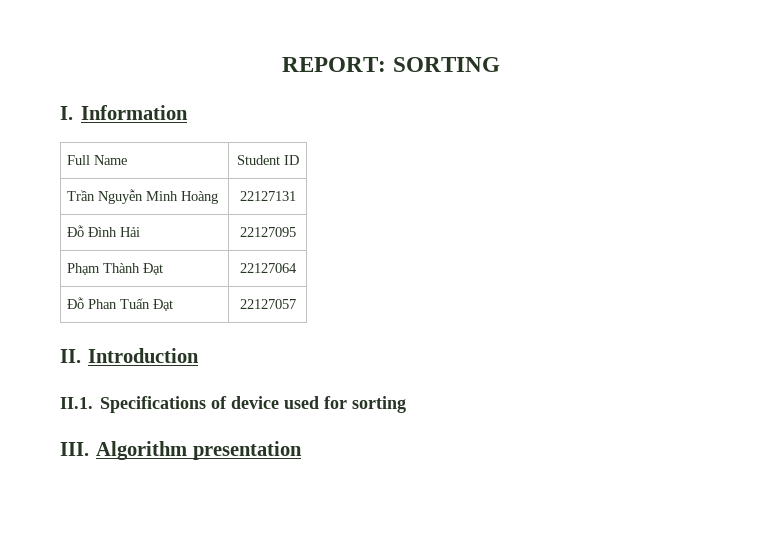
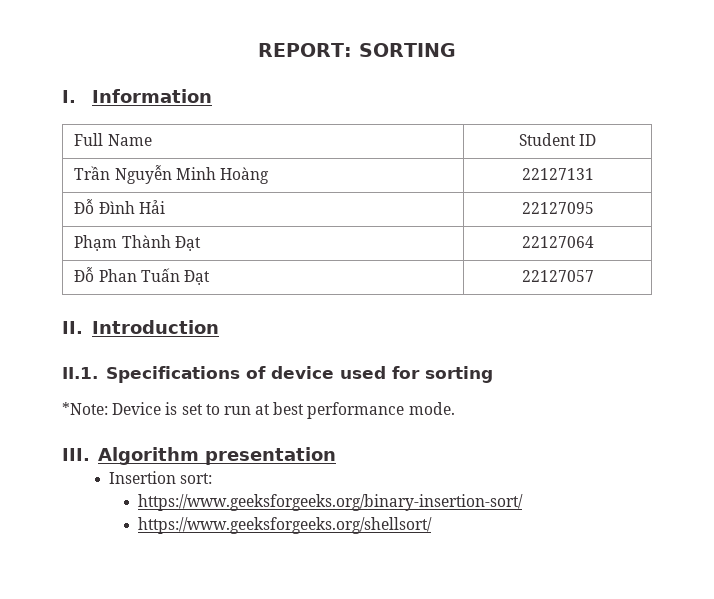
(407, 404) none -> [62,402,455,419] // *Note: Device is set to run at best performance mode.
(302, 450) none -> [108,471,212,484] [138,494,524,511] [138,517,433,534] // Insertion sort: // https://www.geeksforgeeks.org/binary-insertion-sort/ // https://www.geeksforgeeks.org/shellsort/

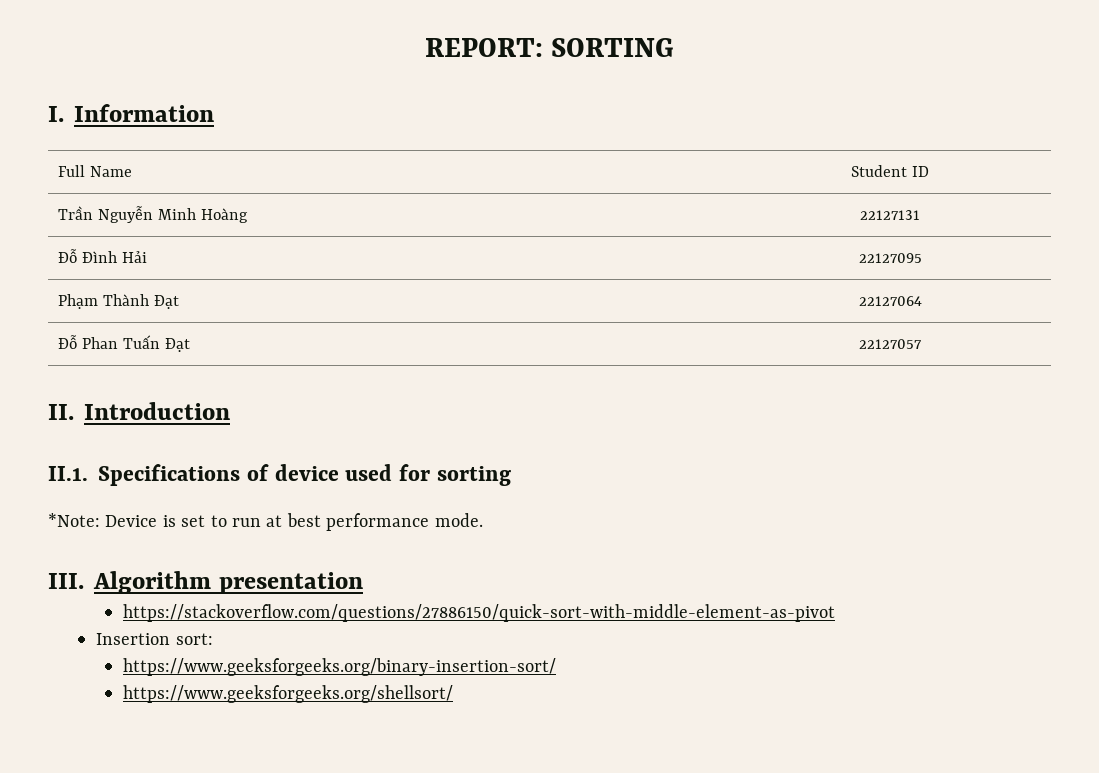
(336, 456) none -> [122,604,835,622] // https://stackoverflow.com/questions/27886150/quick-sort-with-middle-element-as-pivot

